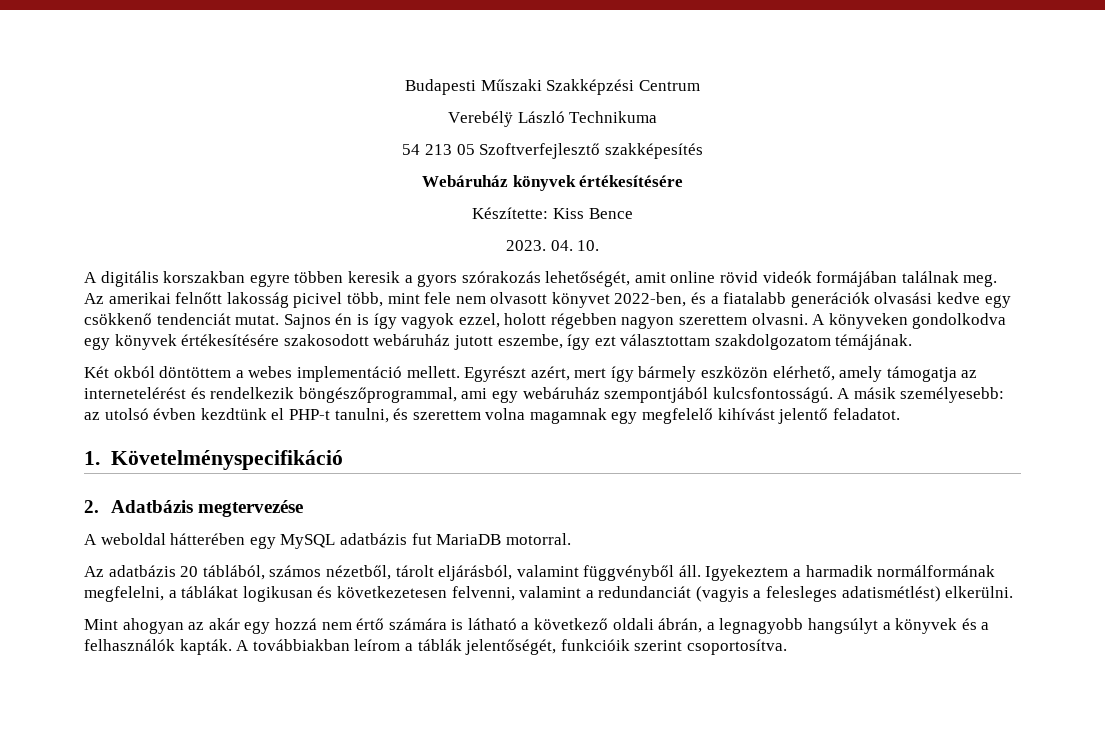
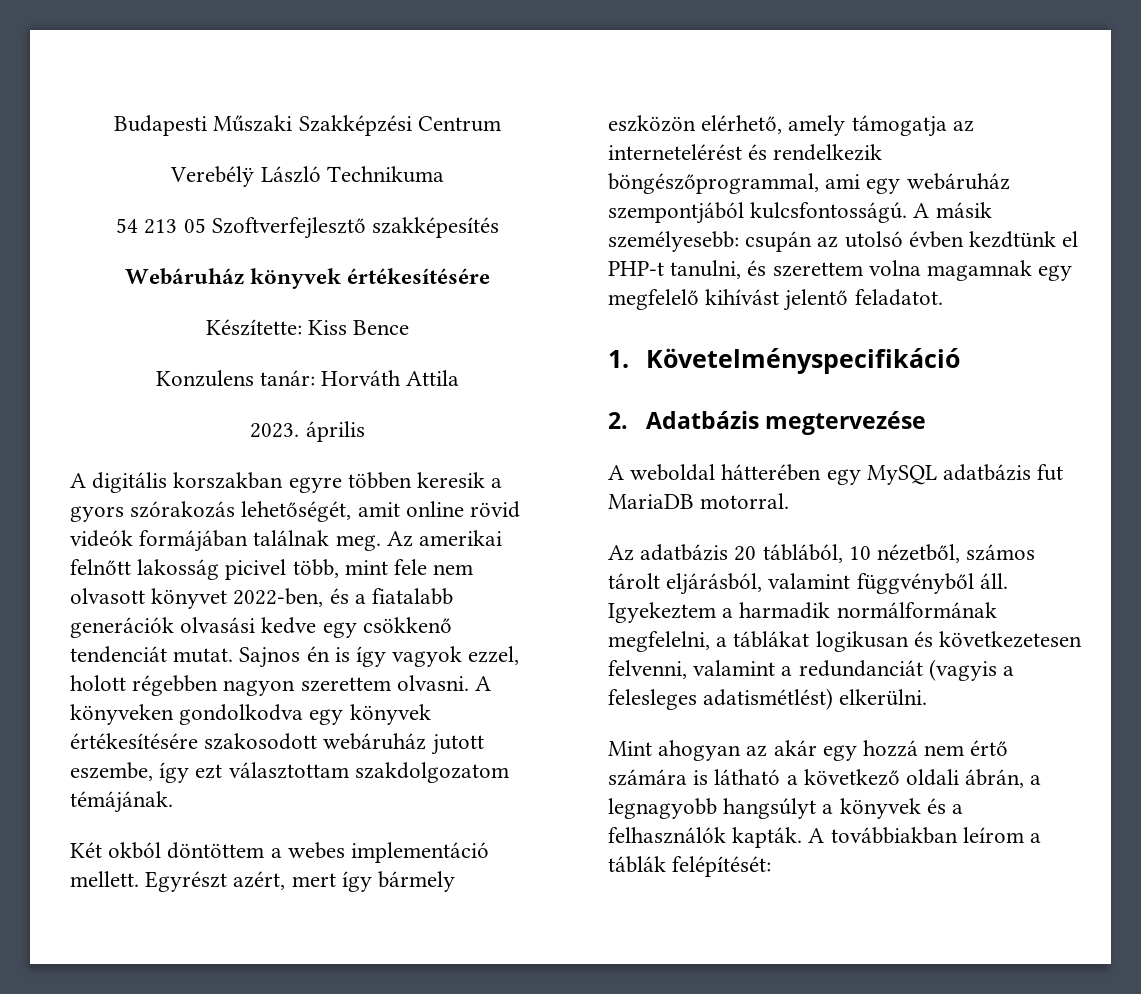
(633, 213) none -> [155,370,460,387] // Konzulens tanár: Horváth Attila
[550,240,600,251] 04. 10. -> [305,421,365,442] április
(1005, 395) none -> [745,231,813,252] csupán
[269,565,391,580] számos nézetből, -> [848,544,1036,563] 10 nézetből, számos
[465,639,787,655] jelentőségét, funkcióik szerint csoportosítva. -> [672,856,772,877] felépítését:

